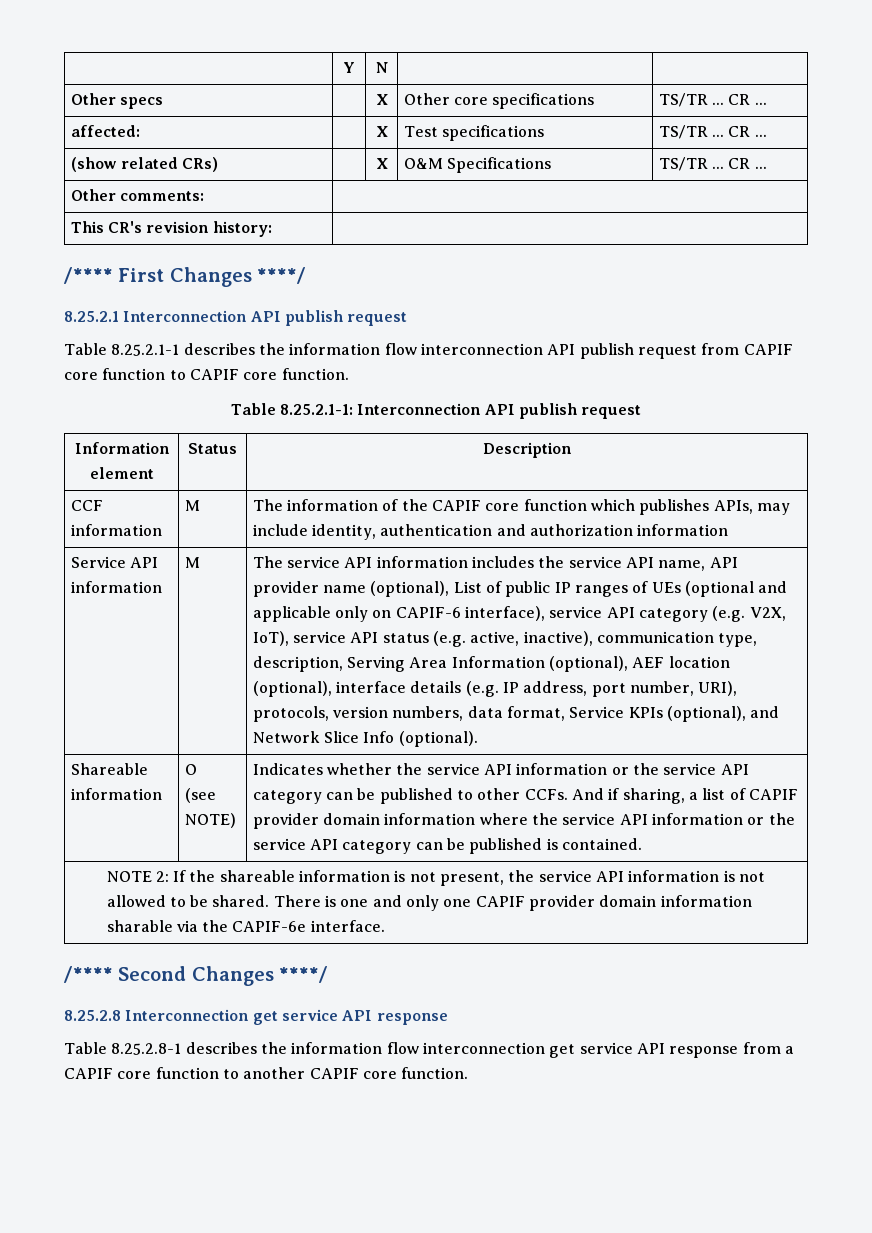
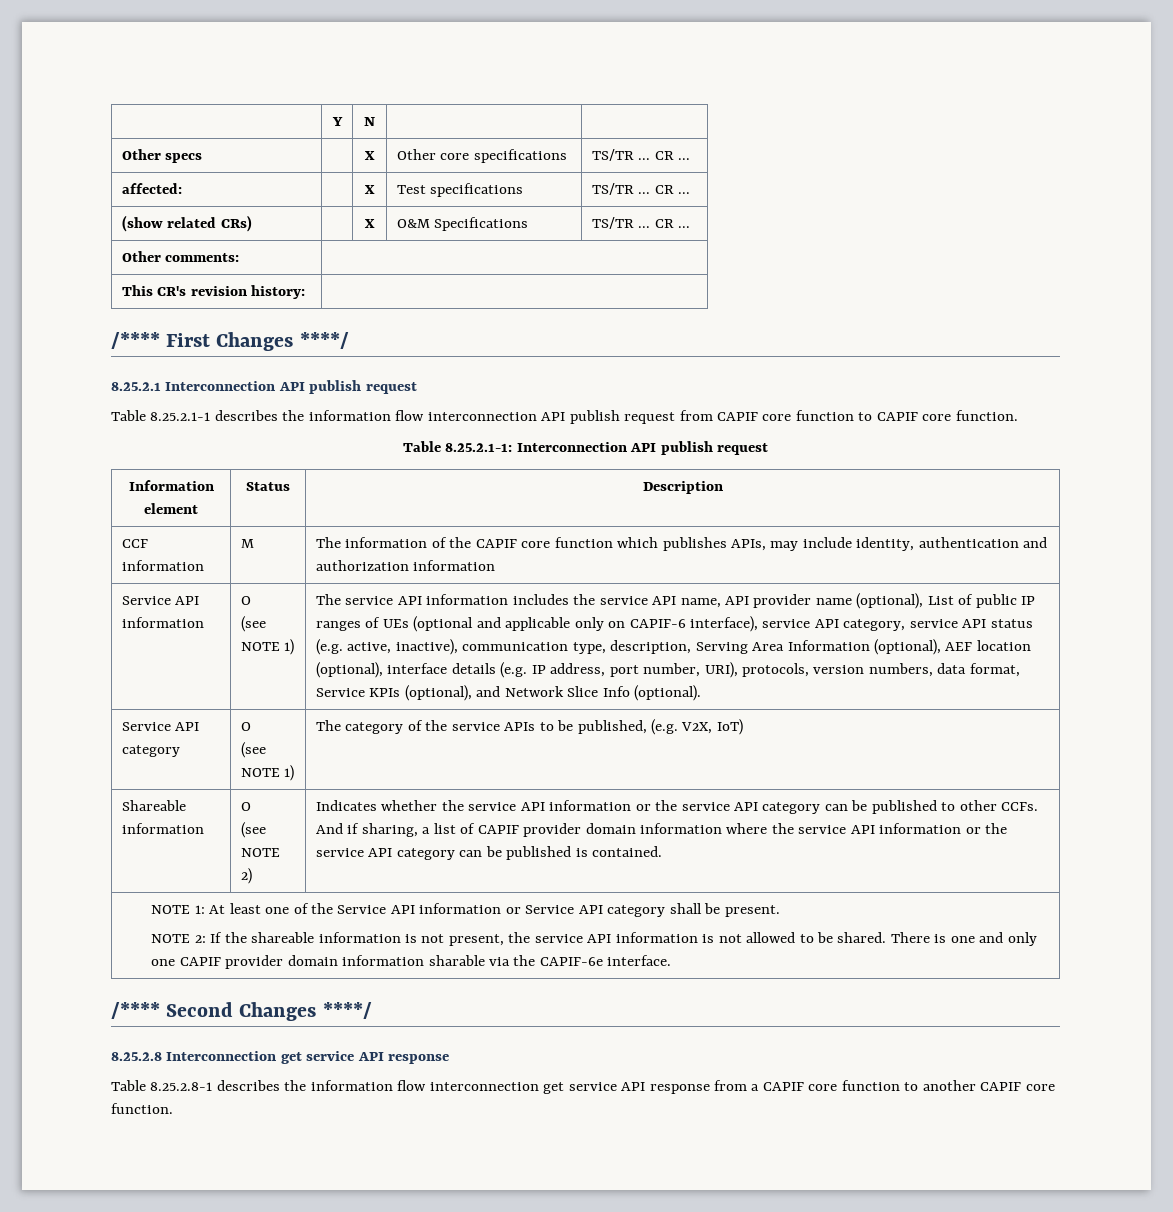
[184,557,200,568] M -> [240,596,251,605] [240,616,266,632] [240,639,295,655] O // (see NOTE 1)
[639,606,786,622] [252,631,289,646] category (e.g. V2X, IoT), -> [843,619,906,631] category,
(478, 739) none -> [121,722,200,731] [121,745,180,757] [240,722,251,731] [240,742,266,758] [240,765,295,781] [315,719,743,735] // Service API category | O // (see NOTE 1) | The category of the service APIs to be published, (e.g. V2X, IoT)
[184,813,236,828] NOTE) -> [240,848,280,857] [240,868,252,884] NOTE 2)
(152, 876) none -> [194,903,780,917] [151,934,191,943] 1: At least one of the Service API information or Service API category shall be present. // NOTE

